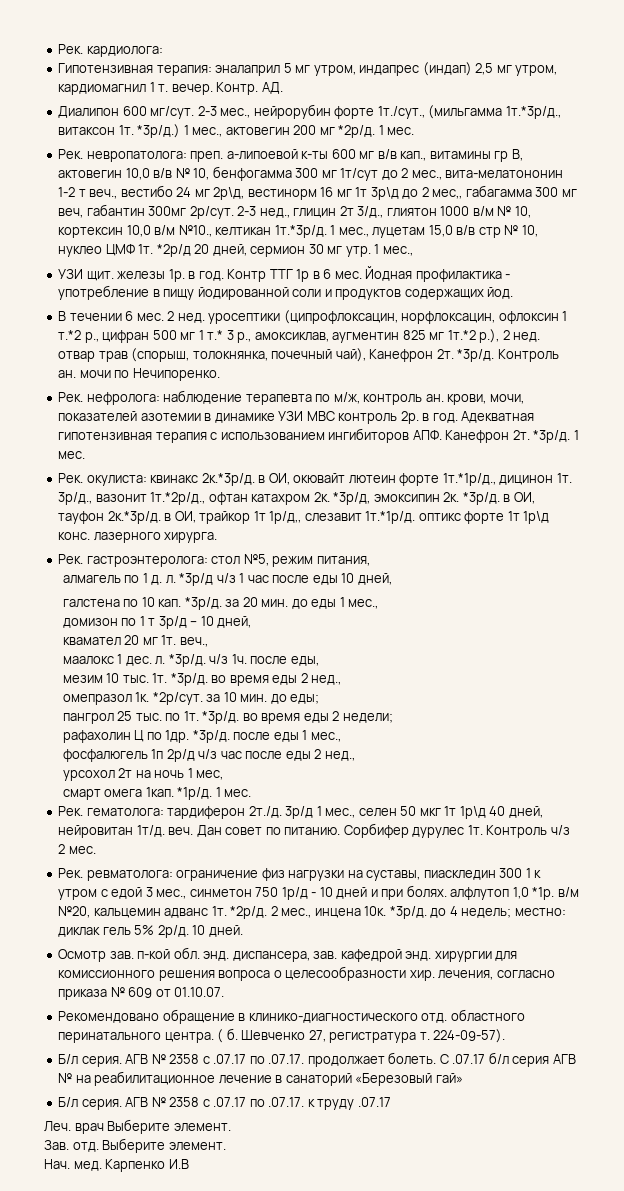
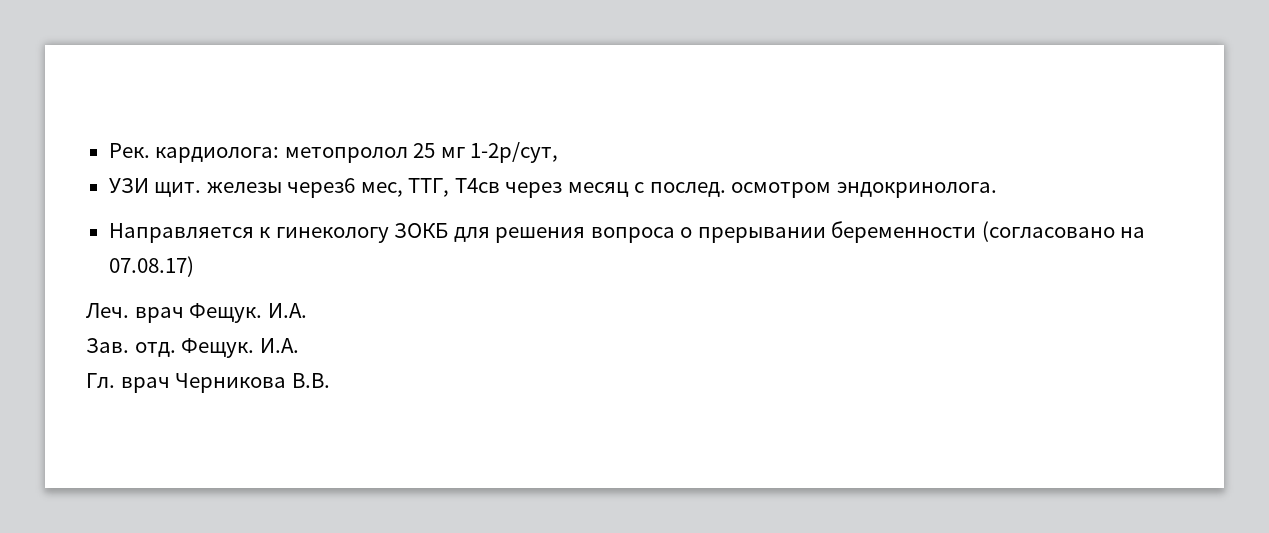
[58,62,558,76] [58,82,283,95] [58,104,561,119] [58,124,415,138] [58,149,523,162] [58,166,564,181] [58,185,577,200] [58,204,531,219] [58,225,538,238] [58,244,413,257] [58,266,511,282] [58,285,514,300] [58,310,568,324] [58,329,541,343] [58,348,559,362] [58,368,220,381] [58,390,524,405] [58,411,535,424] [58,428,579,443] [58,451,86,459] [58,473,572,486] [58,492,535,505] [58,511,550,524] [58,532,218,543] [58,554,370,567] [62,573,392,586] [62,597,379,610] [62,616,252,629] [62,635,208,647] [62,654,319,667] [62,673,342,686] [62,692,320,705] [62,711,393,724] [62,730,341,743] [62,749,355,762] [62,768,224,781] [62,787,252,800] [58,806,543,819] [58,823,570,838] [58,844,96,854] [58,868,542,881] [58,885,579,900] [58,906,566,919] [58,925,243,938] [58,947,518,962] [58,966,555,981] [58,987,225,1000] [58,1009,525,1024] [58,1028,506,1043] [58,1052,576,1067] [58,1071,463,1086] [58,1097,391,1110] // Гипотензивная терапия: эналаприл 5 мг утром, индапрес (индап) 2,5 мг утром, кардиомагнил 1 т. вечер. Контр. АД. // Диалипон 600 мг/сут. 2-3 мес., нейрорубин форте 1т./сут., (мильгамма 1т.*3р/д., витаксон 1т. *3р/д.) 1 мес., актовегин 200 мг *2р/д. 1 мес. // Рек. невропатолога: преп. а-липоевой к-ты 600 мг в/в кап., витамины гр В, актовегин 10,0 в/в № 10, бенфогамма 300 мг 1т/сут до 2 мес., вита-мелатононин 1-2 т веч., вестибо 24 мг 2р\д, вестинорм 16 мг 1т 3р\д до 2 мес,, габагамма 300 мг веч, габантин 300мг 2р/сут. 2-3 нед., глицин 2т 3/д., глиятон 1000 в/м № 10, кортексин 10,0 в/м №10., келтикан 1т.*3р/д. 1 мес., луцетам 15,0 в/в стр № 10, нуклео ЦМФ 1т. *2р/д 20 дней, сермион 30 мг утр. 1 мес., // УЗИ щит. железы 1р. в год. Контр ТТГ 1р в 6 мес. Йодная профилактика - употребление в пищу йодированной соли и продуктов содержащих йод. // В течении 6 мес. 2 нед. уросептики (ципрофлоксацин, норфлоксацин, офлоксин 1 т.*2 р., цифран 500 мг 1 т.* 3 р., амоксиклав, аугментин 825 мг 1т.*2 р.), 2 нед. отвар трав (спорыш, толокнянка, почечный чай), Канефрон 2т. *3р/д. Контроль ан. мочи по Нечипоренко. // Рек. нефролога: наблюдение терапевта по м/ж, контроль ан. крови, мочи, показателей азотемии в динамике УЗИ МВС контроль 2р. в год. Адекватная гипотензивная терапия с использованием ингибиторов АПФ. Канефрон 2т. *3р/д. 1 мес. // Рек. окулиста: квинакс 2к.*3р/д. в ОИ, окювайт лютеин форте 1т.*1р/д., дицинон 1т. 3р/д., вазонит 1т.*2р/д., офтан катахром 2к. *3р/д, эмоксипин 2к. *3р/д. в ОИ, тауфон 2к.*3р/д. в ОИ, трайкор 1т 1р/д,, слезавит 1т.*1р/д. оптикс форте 1т 1р\д конс. лазерного хирурга. // Рек. гастроэнтеролога: стол №5, режим питания, // алмагель по 1 д. л. *3р/д ч/з 1 час после еды 10 дней, // галстена по 10 кап. *3р/д. за 20 мин. до еды 1 мес., // домизон по 1 т 3р/д – 10 дней, // квамател 20 мг 1т. веч., // маалокс 1 дес. л. *3р/д. ч/з 1ч. после еды, // мезим 10 тыс. 1т. *3р/д. во время еды 2 нед., // омепразол 1к. *2р/сут. за 10 мин. до еды; // пангрол 25 тыс. по 1т. *3р/д. во время еды 2 недели; // рафахолин Ц по 1др. *3р/д. после еды 1 мес., // фосфалюгель 1п 2р/д ч/з час после еды 2 нед., // урсохол 2т на ночь 1 мес, // смарт омега 1кап. *1р/д. 1 мес. // Рек. гематолога: тардиферон 2т./д. 3р/д 1 мес., селен 50 мкг 1т 1р\д 40 дней, нейровитан 1т/д. веч. Дан совет по питанию. Сорбифер дурулес 1т. Контроль ч/з 2 мес. // Рек. ревматолога: ограничение физ нагрузки на суставы, пиаскледин 300 1 к утром с едой 3 мес., синметон 750 1р/д - 10 дней и при болях. алфлутоп 1,0 *1р. в/м №20, кальцемин адванс 1т. *2р/д. 2 мес., инцена 10к. *3р/д. до 4 недель; местно: диклак гель 5% 2р/д. 10 дней. // Осмотр зав. п-кой обл. энд. диспансера, зав. кафедрой энд. хирургии для комиссионного решения вопроса о целесообразности хир. лечения, согласно приказа № 609 от 01.10.07. // Рекомендовано обращение в клинико-диагностического отд. областного перинатального центра. ( б. Шевченко 27, регистратура т. 224-09-57). // Б/л серия. АГВ № 2358 с .07.17 по .07.17. продолжает болеть. С .07.17 б/л серия АГВ № на реабилитационное лечение в санаторий «Березовый гай» // Б/л серия. АГВ № 2358 с .07.17 по .07.17. к труду .07.17 -> [284,142,559,163] [108,178,997,198] [108,221,1146,243] [108,256,194,277] метопролол 25 мг 1-2р/сут, // УЗИ щит. железы через6 мес, ТТГ, Т4св через месяц с послед. осмотром эндокринолога. // Направляется к гинекологу ЗОКБ для решения вопроса о прерывании беременности (согласовано на 07.08.17)
[107,1119,231,1134] Выберите элемент. -> [189,303,307,323] Фещук. И.А.
[102,1138,226,1153] [44,1159,189,1172] Выберите элемент. // Нач. мед. Карпенко И.В -> [181,338,299,358] [86,373,330,393] Фещук. И.А. // Гл. врач Черникова В.В.

